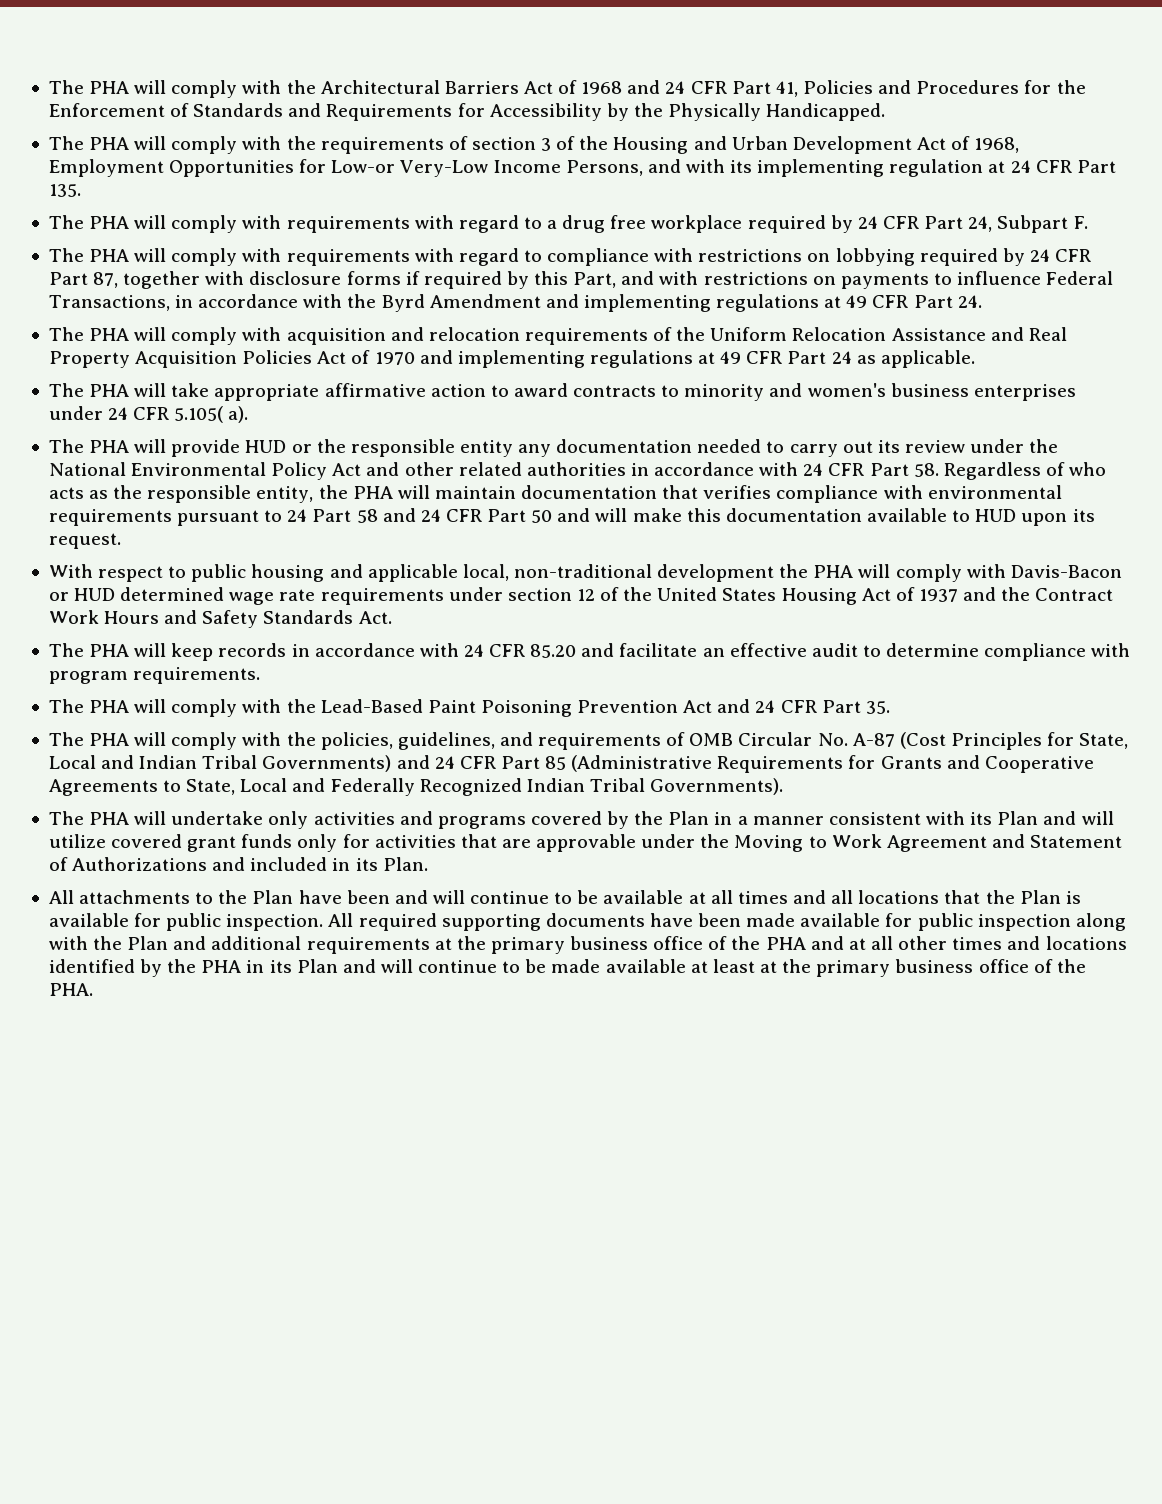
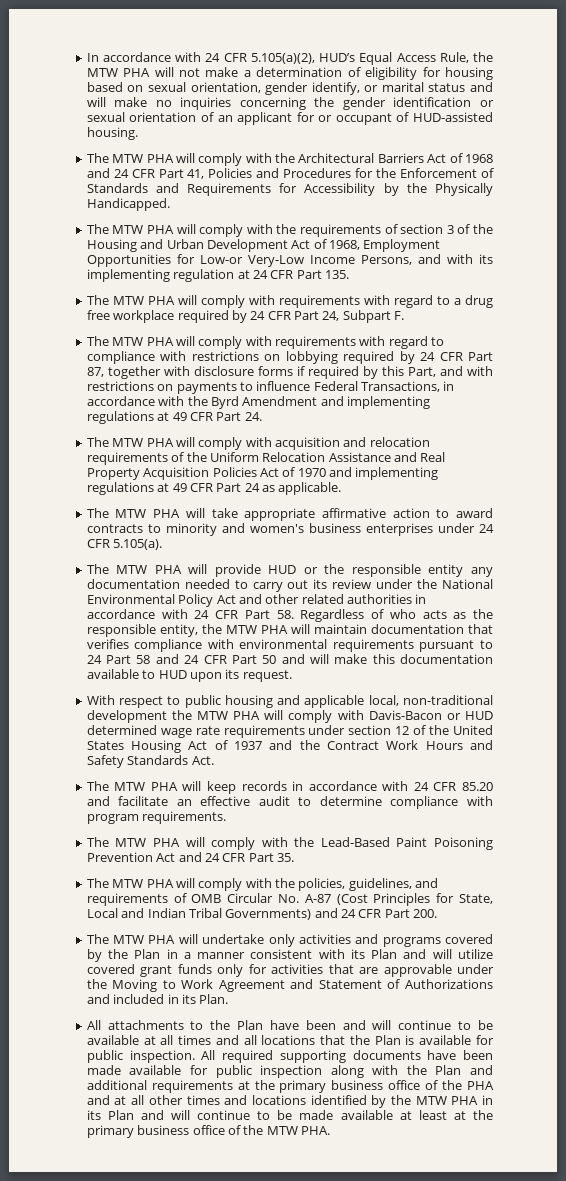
[48,80,84,94] The -> [86,52,494,65] [86,67,494,80] [86,82,493,95] [86,97,494,110] [86,112,493,125] [86,127,138,140] [86,153,144,163] In accordance with 24 CFR 5.105(a)(2), HUD’s Equal Access Rule, the MTW PHA will not make a determination of eligibility for housing based on sexual orientation, gender identify, or marital status and will make no inquiries concerning the gender identification or sexual orientation of an applicant for or occupant of HUD-assisted housing. // The MTW
(84, 143) none -> [112,225,144,234] MTW
(84, 222) none -> [112,296,144,305] MTW
(84, 255) none -> [112,337,144,346] MTW
(84, 334) none -> [112,438,144,447] MTW
(84, 390) none -> [115,509,147,518] MTW
[174,406,249,423] [48,439,84,453] 5.105( a). // The -> [113,539,163,550] [86,564,148,574] 5.105(a). // The MTW
(348, 492) none -> [225,625,257,634] MTW
(809, 571) none -> [197,711,229,720] MTW
(84, 650) none -> [114,782,146,791] MTW
(84, 706) none -> [115,838,147,847] MTW
(84, 739) none -> [112,879,144,888] MTW
[545,755,1094,773] [48,778,784,796] [48,811,84,825] 85 (Administrative Requirements for Grants and Cooperative Agreements to State, Local and Federally Recognized Indian Tribal Governments). // The -> [413,909,438,918] [86,934,145,944] 200. // The MTW
(197, 966) none -> [415,1096,447,1105] MTW
(1086, 966) none -> [266,1126,298,1135] MTW

